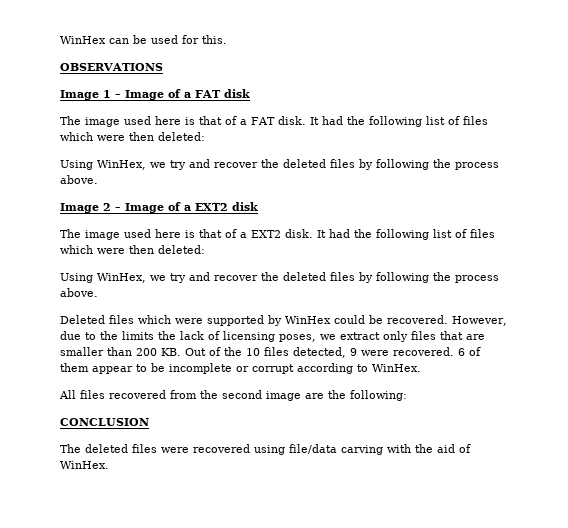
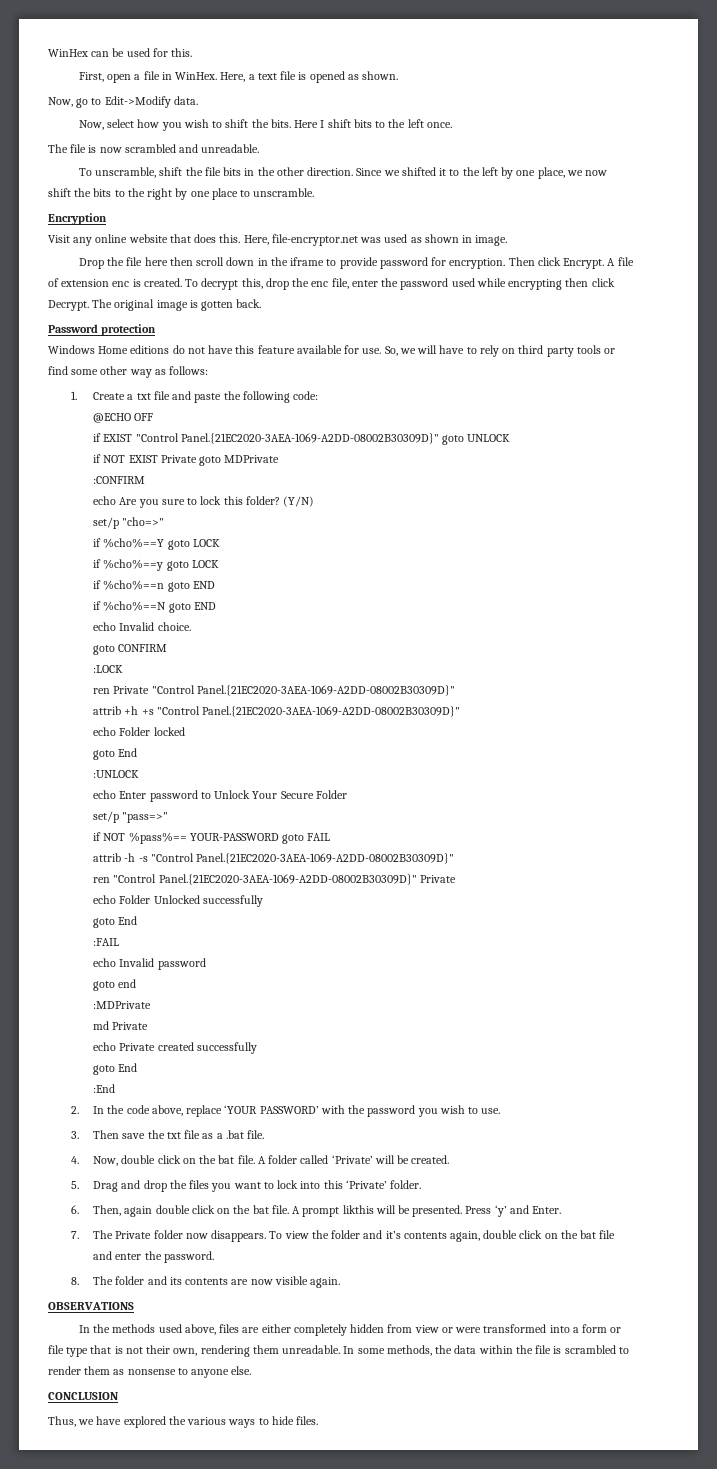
[60,63,163,71] [60,89,250,100] [60,116,488,127] [60,132,205,141] [60,159,499,170] [60,175,98,184] [60,202,258,213] [60,229,495,240] [60,245,205,254] [60,272,499,283] [60,288,98,297] [60,315,507,326] [60,331,485,342] [60,347,481,358] [60,363,421,374] [59,390,407,401] [60,418,149,426] [60,444,471,455] [60,461,109,469] OBSERVATIONS // Image 1 – Image of a FAT disk // The image used here is that of a FAT disk. It had the following list of files which were then deleted: // Using WinHex, we try and recover the deleted files by following the process above. // Image 2 – Image of a EXT2 disk // The image used here is that of a EXT2 disk. It had the following list of files which were then deleted: // Using WinHex, we try and recover the deleted files by following the process above. // Deleted files which were supported by WinHex could be recovered. However, due to the limits the lack of licensing poses, we extract only files that are smaller than 200 KB. Out of the 10 files detected, 9 were recovered. 6 of them appear to be incomplete or corrupt according to WinHex. // All files recovered from the second image are the following: // CONCLUSION // The deleted files were recovered using file/data carving with the aid of WinHex. -> [78,71,399,83] [48,96,198,108] [78,119,452,131] [48,144,260,153] [78,167,608,179] [48,188,315,200] [48,213,107,225] [48,234,508,246] [78,257,634,269] [48,278,615,290] [48,299,262,311] [48,324,157,336] [48,345,616,357] [48,366,209,378] [70,391,319,403] [93,413,154,423] [93,433,511,445] [93,454,280,466] [93,476,146,484] [93,496,315,508] [93,517,165,529] [93,538,220,550] [93,559,219,571] [93,580,215,592] [93,601,216,613] [93,622,191,631] [93,644,168,655] [93,665,124,673] [93,685,455,696] [93,706,461,717] [93,727,185,736] [93,748,138,760] [93,770,140,778] [93,790,347,802] [93,811,169,823] [93,832,331,844] [93,853,455,864] [93,874,456,885] [93,895,263,907] [93,916,138,928] [93,938,120,946] [93,958,206,970] [93,979,137,991] [93,1001,152,1009] [93,1021,149,1030] [93,1042,257,1054] [93,1063,138,1075] [93,1084,116,1093] [70,1105,501,1117] [70,1130,265,1139] [70,1155,450,1166] [70,1180,421,1192] [70,1205,562,1217] [70,1230,616,1242] [93,1251,214,1263] [70,1276,341,1288] [48,1302,134,1310] [78,1324,622,1336] [48,1345,629,1357] [48,1366,252,1378] [48,1392,118,1400] [48,1416,319,1428] First, open a file in WinHex. Here, a text file is opened as shown. // Now, go to Edit->Modify data. // Now, select how you wish to shift the bits. Here I shift bits to the left once. // The file is now scrambled and unreadable. // To unscramble, shift the file bits in the other direction. Since we shifted it to the left by one place, we now shift the bits to the right by one place to unscramble. // Encryption // Visit any online website that does this. Here, file-encryptor.net was used as shown in image. // Drop the file here then scroll down in the iframe to provide password for encryption. Then click Encrypt. A file of extension enc is created. To decrypt this, drop the enc file, enter the password used while encrypting then click Decrypt. The original image is gotten back. // Password protection // Windows Home editions do not have this feature available for use. So, we will have to rely on third party tools or find some other way as follows: // 1. Create a txt file and paste the following code: // @ECHO OFF // if EXIST "Control Panel.{21EC2020-3AEA-1069-A2DD-08002B30309D}" goto UNLOCK // if NOT EXIST Private goto MDPrivate // :CONFIRM // echo Are you sure to lock this folder? (Y/N) // set/p "cho=>" // if %cho%==Y goto LOCK // if %cho%==y goto LOCK // if %cho%==n goto END // if %cho%==N goto END // echo Invalid choice. // goto CONFIRM // :LOCK // ren Private "Control Panel.{21EC2020-3AEA-1069-A2DD-08002B30309D}" // attrib +h +s "Control Panel.{21EC2020-3AEA-1069-A2DD-08002B30309D}" // echo Folder locked // goto End // :UNLOCK // echo Enter password to Unlock Your Secure Folder // set/p "pass=>" // if NOT %pass%== YOUR-PASSWORD goto FAIL // attrib -h -s "Control Panel.{21EC2020-3AEA-1069-A2DD-08002B30309D}" // ren "Control Panel.{21EC2020-3AEA-1069-A2DD-08002B30309D}" Private // echo Folder Unlocked successfully // goto End // :FAIL // echo Invalid password // goto end // :MDPrivate // md Private // echo Private created successfully // goto End // :End // 2. In the code above, replace ‘YOUR PASSWORD’ with the password you wish to use. // 3. Then save the txt file as a .bat file. // 4. Now, double click on the bat file. A folder called ‘Private’ will be created. // 5. Drag and drop the files you want to lock into this ‘Private’ folder. // 6. Then, again double click on the bat file. A prompt likthis will be presented. Press ‘y’ and Enter. // 7. The Private folder now disappears. To view the folder and it’s contents again, double click on the bat file and enter the password. // 8. The folder and its contents are now visible again. // OBSERVATIONS // In the methods used above, files are either completely hidden from view or were transformed into a form or file type that is not their own, rendering them unreadable. In some methods, the data within the file is scrambled to render them as nonsense to anyone else. // CONCLUSION // Thus, we have explored the various ways to hide files.

